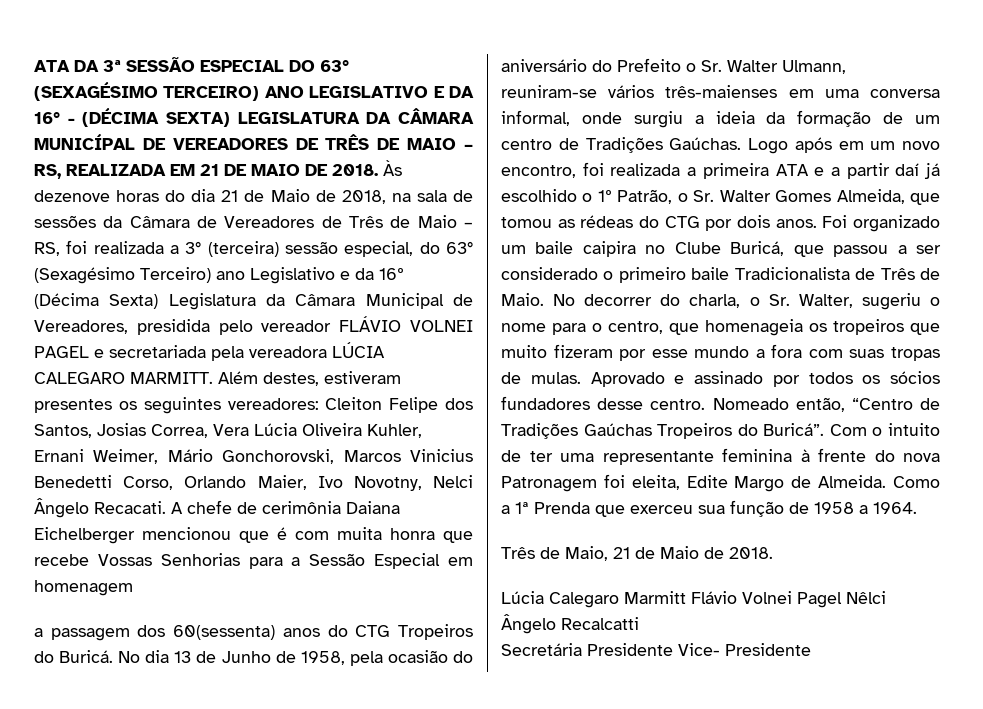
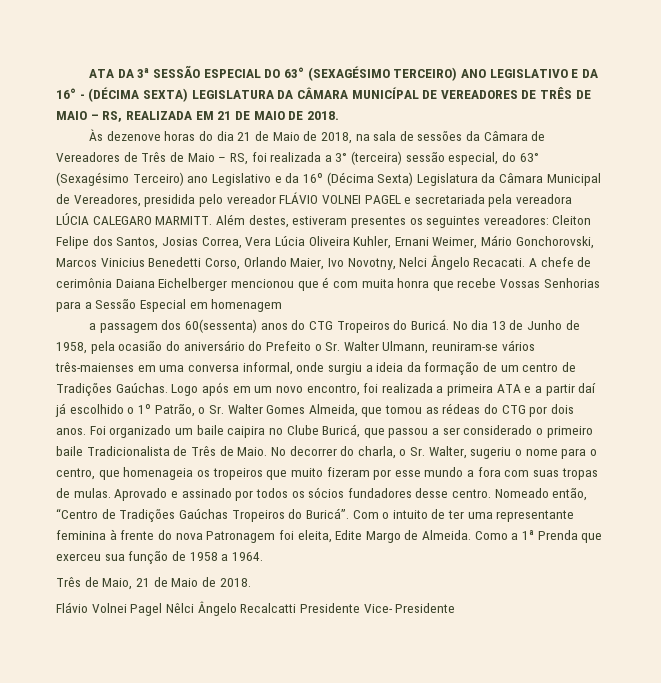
(378, 170) none -> (339, 115) //
[501,591,686,608] Lúcia Calegaro Marmitt -> (251, 582) none
[501,643,582,656] // Secretária -> (297, 608) none

